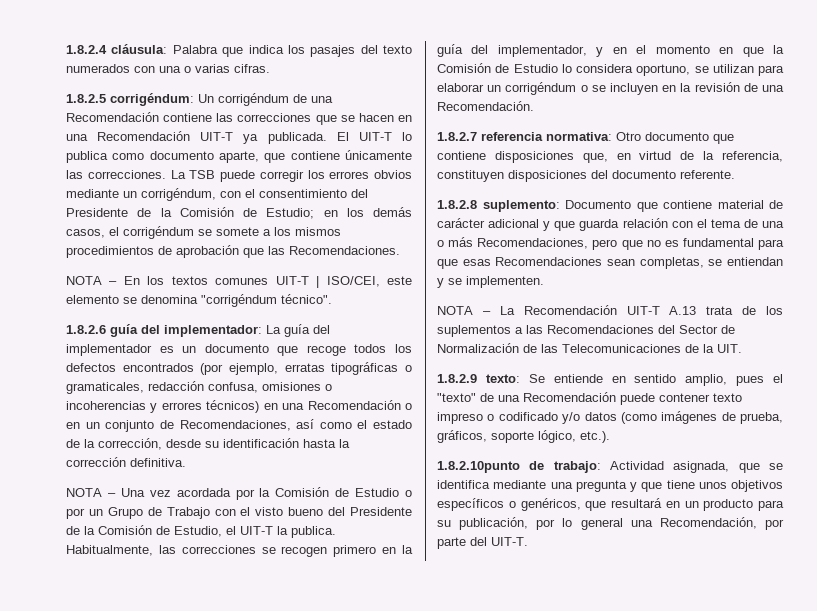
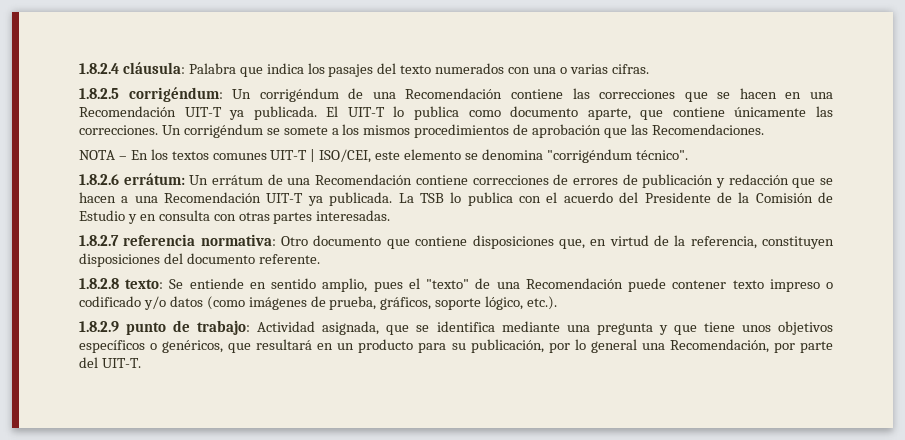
[170,170,412,182] [66,188,368,201] [66,207,412,219] [66,227,119,238] La TSB puede corregir los errores obvios mediante un corrigéndum, con el consentimiento del Presidente de la Comisión de Estudio; en los demás casos, el -> [161,125,181,135] Un
[110,324,330,337] [66,344,412,356] [66,362,412,375] [66,381,332,394] [66,400,412,413] [66,419,412,432] [66,438,350,450] [66,457,186,467] [66,487,412,500] [66,507,412,519] [66,525,336,538] [66,545,413,557] [437,44,785,57] [437,63,784,76] [437,82,784,95] [437,101,534,111] guía del implementador: La guía del implementador es un documento que recoge todos los defectos encontrados (por ejemplo, erratas tipográficas o gramaticales, redacción confusa, omisiones o incoherencias y errores técnicos) en una Recomendación o en un conjunto de Recomendaciones, así como el estado de la corrección, desde su identificación hasta la corrección definitiva. // NOTA – Una vez acordada por la Comisión de Estudio o por un Grupo de Trabajo con el visto bueno del Presidente de la Comisión de Estudio, el UIT-T la publica. Habitualmente, las correcciones se recogen primero en la guía del implementador, y en el momento en que la Comisión de Estudio lo considera oportuno, se utilizan para elaborar un corrigéndum o se incluyen en la revisión de una Recomendación. -> [123,173,833,188] [79,192,833,206] [79,210,391,224] errátum: Un errátum de una Recomendación contiene correcciones de errores de publicación y redacción que se hacen a una Recomendación UIT-T ya publicada. La TSB lo publica con el acuerdo del Presidente de la Comisión de Estudio y en consulta con otras partes interesadas.
[482,200,783,212] [437,218,784,231] [437,237,784,250] [437,257,783,269] [437,276,544,288] [437,305,783,315] [437,325,735,337] [437,343,742,353] [437,374,477,383] suplemento: Documento que contiene material de carácter adicional y que guarda relación con el tema de una o más Recomendaciones, pero que no es fundamental para que esas Recomendaciones sean completas, se entiendan y se implementen. // NOTA – La Recomendación UIT-T A.13 trata de los suplementos a las Recomendaciones del Sector de Normalización de las Telecomunicaciones de la UIT. // 1.8.2.9 -> (119, 283) none
[437,461,520,473] 1.8.2.10punto -> [79,321,167,335] 1.8.2.9 punto

